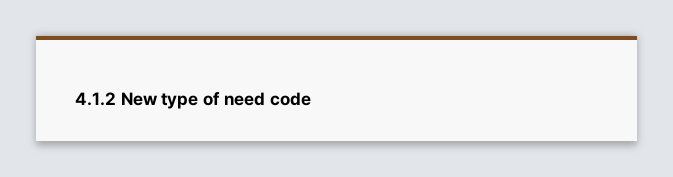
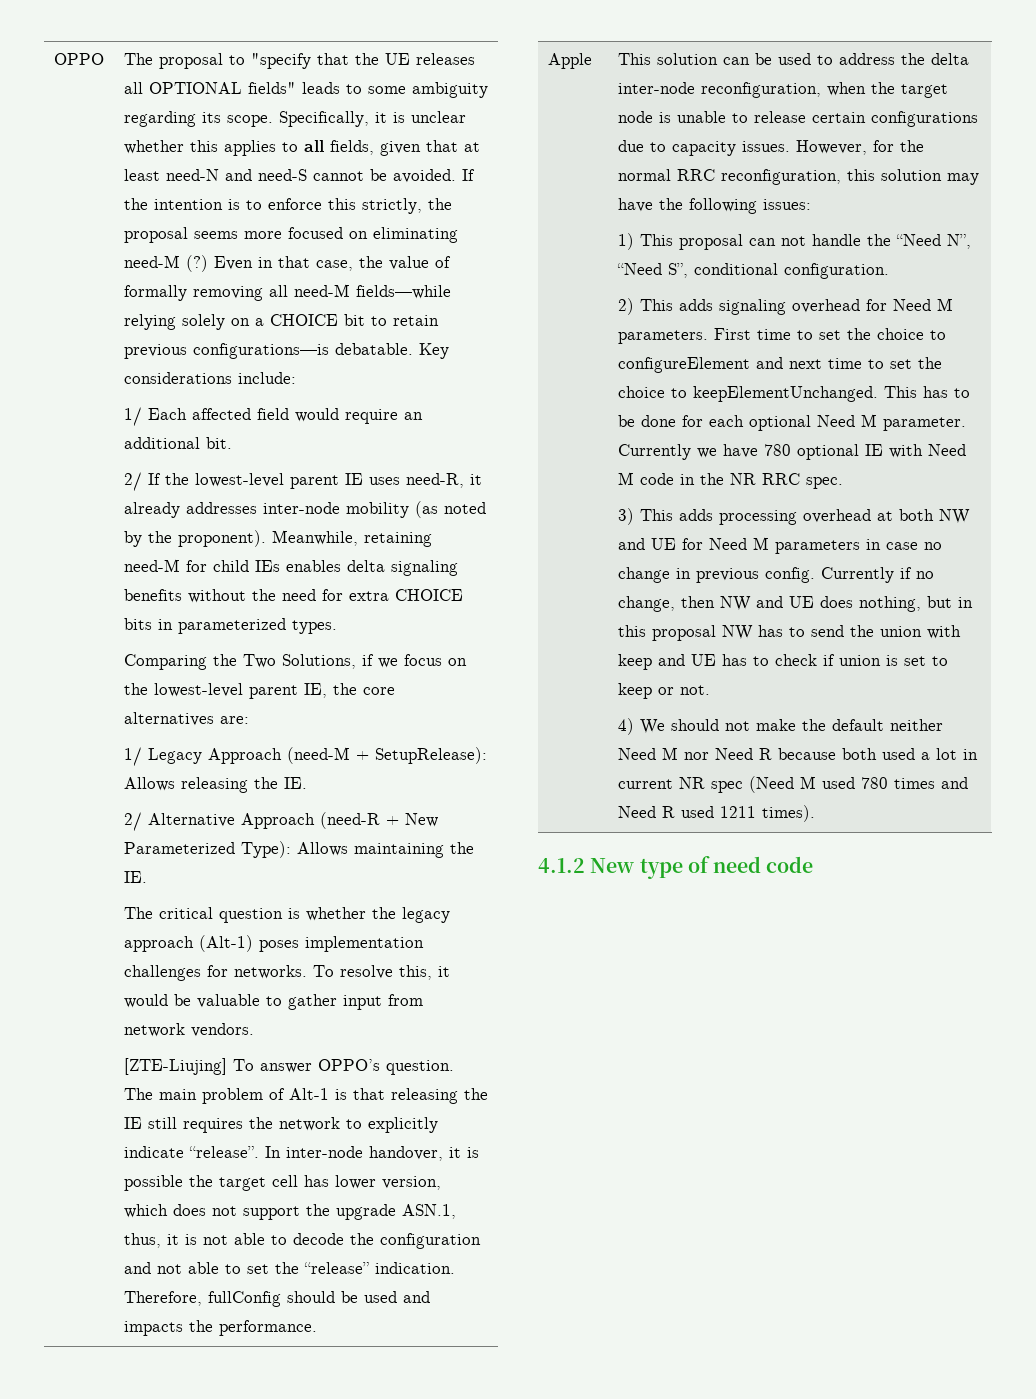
(75, 99) none -> [53,53,104,65] [123,53,475,69] [123,82,488,98] [123,111,466,127] [123,140,480,156] [123,169,475,183] [123,198,452,214] [123,227,458,243] [123,255,451,272] [123,284,451,301] [123,314,439,330] [123,343,449,359] [123,372,296,384] [123,407,423,426] [123,437,232,449] [123,472,482,491] [123,501,486,518] [123,530,432,547] [123,559,458,576] [123,589,463,603] [123,618,337,634] [123,654,467,670] [123,683,395,699] [123,712,249,726] [123,747,487,766] [123,777,307,793] [123,812,438,831] [123,841,474,858] [123,871,147,883] [123,907,450,923] [123,935,424,952] [123,965,450,981] [123,994,423,1010] [123,1023,254,1037] [123,1058,454,1075] [123,1088,488,1104] [123,1117,438,1133] [123,1146,479,1161] [123,1175,441,1191] [123,1204,456,1220] [123,1233,481,1249] [123,1262,455,1274] [123,1291,430,1307] [123,1320,317,1336] [547,53,592,69] [617,53,969,65] [617,82,948,98] [617,111,978,127] [617,140,924,156] [617,169,979,185] [617,198,811,214] [617,233,971,250] [616,263,889,279] [617,298,953,315] [617,328,946,344] [617,357,942,373] [617,386,970,402] [617,414,966,431] [617,444,966,460] [617,472,843,489] [617,508,970,525] [617,537,942,554] [617,567,934,583] [617,596,973,612] [617,625,961,641] [617,654,948,670] [617,683,710,699] [617,718,943,735] [617,747,978,760] [617,776,968,793] [617,805,815,822] OPPO | The proposal to "specify that the UE releases all OPTIONAL fields" leads to some ambiguity regarding its scope. Specifically, it is unclear whether this applies to all fields, given that at least need-N and need-S cannot be avoided. If the intention is to enforce this strictly, the proposal seems more focused on eliminating need-M (?) Even in that case, the value of formally removing all need-M fields—while relying solely on a CHOICE bit to retain previous configurations—is debatable. Key considerations include: // 1/ Each affected field would require an additional bit. // 2/ If the lowest-level parent IE uses need-R, it already addresses inter-node mobility (as noted by the proponent). Meanwhile, retaining need-M for child IEs enables delta signaling benefits without the need for extra CHOICE bits in parameterized types. // Comparing the Two Solutions, if we focus on the lowest-level parent IE, the core alternatives are: // 1/ Legacy Approach (need-M + SetupRelease): Allows releasing the IE. // 2/ Alternative Approach (need-R + New Parameterized Type): Allows maintaining the IE. // The critical question is whether the legacy approach (Alt-1) poses implementation challenges for networks. To resolve this, it would be valuable to gather input from network vendors. // [ZTE-Liujing] To answer OPPO’s question. The main problem of Alt-1 is that releasing the IE still requires the network to explicitly indicate “release”. In inter-node handover, it is possible the target cell has lower version, which does not support the upgrade ASN.1, thus, it is not able to decode the configuration and not able to set the “release” indication. Therefore, fullConfig should be used and impacts the performance. // Apple | This solution can be used to address the delta inter-node reconfiguration, when the target node is unable to release certain configurations due to capacity issues. However, for the normal RRC reconfiguration, this solution may have the following issues: // 1) This proposal can not handle the “Need N”, “Need S”, conditional configuration. // 2) This adds signaling overhead for Need M parameters. First time to set the choice to configureElement and next time to set the choice to keepElementUnchanged. This has to be done for each optional Need M parameter. Currently we have 780 optional IE with Need M code in the NR RRC spec. // 3) This adds processing overhead at both NW and UE for Need M parameters in case no change in previous config. Currently if no change, then NW and UE does nothing, but in this proposal NW has to send the union with keep and UE has to check if union is set to keep or not. // 4) We should not make the default neither Need M nor Need R because both used a lot in current NR spec (Need M used 780 times and Need R used 1211 times). //

